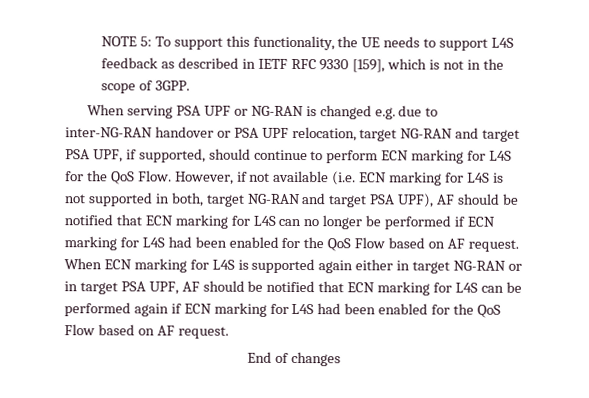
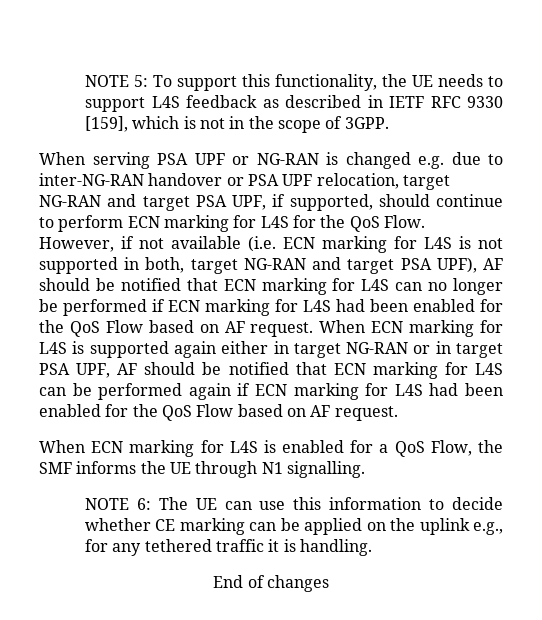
(229, 332) none -> [39,440,504,457] [39,461,365,478] [84,497,503,510] [84,518,503,535] [84,539,372,556] // When ECN marking for L4S is enabled for a QoS Flow, the SMF informs the UE through N1 signalling. // NOTE 6: The UE can use this information to decide whether CE marking can be applied on the uplink e.g., for any tethered traffic it is handling.

